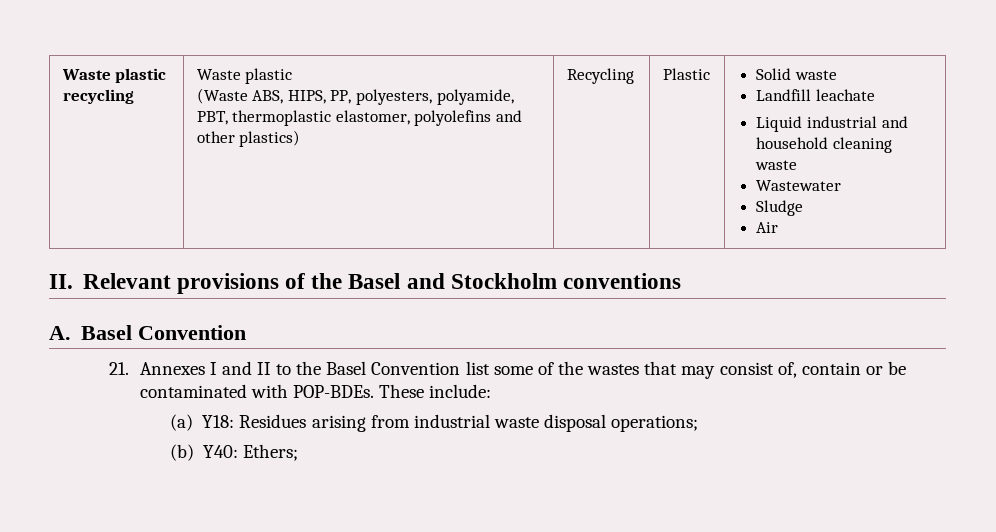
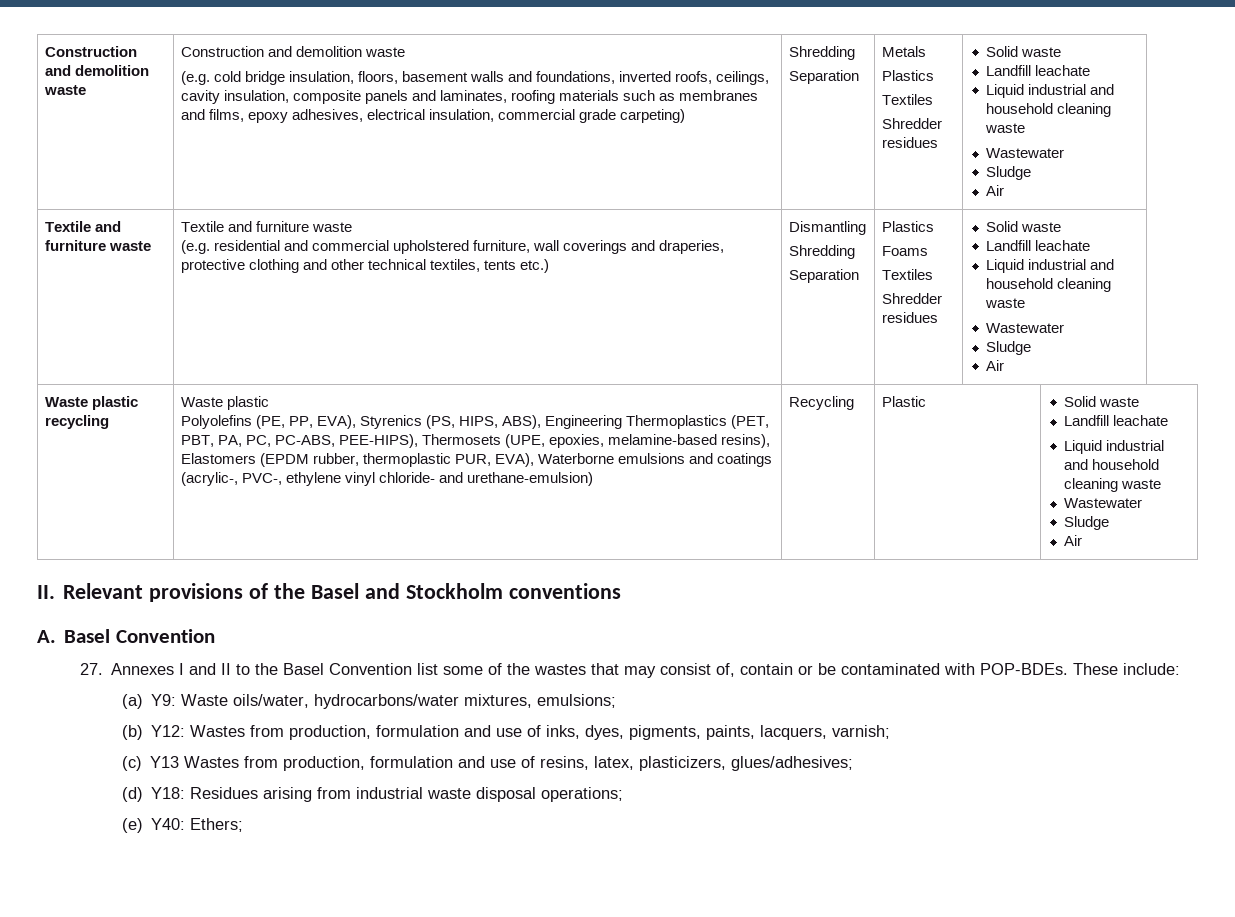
(61, 74) none -> [44,46,137,57] [44,65,149,76] [43,85,86,95] [180,46,405,57] [180,71,770,85] [180,90,759,104] [180,109,686,123] [788,46,855,60] [788,70,859,84] [881,46,926,57] [881,70,934,81] [881,94,933,105] [881,118,942,129] [881,137,938,148] [986,46,1062,57] [986,65,1091,76] [986,84,1115,98] [986,103,1112,117] [985,123,1026,133] [986,148,1065,158] [986,166,1032,180] [986,185,1005,196] [44,221,121,232] [44,240,151,251] [180,221,352,232] [180,240,725,254] [180,259,549,273] [788,221,866,235] [788,245,855,259] [788,269,859,283] [881,221,934,232] [881,246,928,256] [881,269,933,280] [881,293,942,304] [881,312,938,323] [986,221,1062,232] [986,240,1091,251] [986,259,1115,273] [986,278,1112,292] [985,298,1026,308] [986,323,1065,333] [986,341,1032,355] [986,360,1005,371] Construction and demolition waste | Construction and demolition waste // (e.g. cold bridge insulation, floors, basement walls and foundations, inverted roofs, ceilings, cavity insulation, composite panels and laminates, roofing materials such as membranes and films, epoxy adhesives, electrical insulation, commercial grade carpeting) | Shredding // Separation | Metals // Plastics // Textiles // Shredder residues | Solid waste // Landfill leachate // Liquid industrial and household cleaning waste // Wastewater // Sludge // Air // Textile and furniture waste | Textile and furniture waste // (e.g. residential and commercial upholstered furniture, wall coverings and draperies, protective clothing and other technical textiles, tents etc.) | Dismantling // Shredding // Separation | Plastics // Foams // Textiles // Shredder residues | Solid waste // Landfill leachate // Liquid industrial and household cleaning waste // Wastewater // Sludge // Air //
[196,88,514,105] [196,110,523,126] [196,130,301,147] (Waste ABS, HIPS, PP, polyesters, polyamide, PBT, thermoplastic elastomer, polyolefins and other plastics) -> [180,415,770,429] [180,434,771,448] [180,453,773,467] [180,472,593,486] Polyolefins (PE, PP, EVA), Styrenics (PS, HIPS, ABS), Engineering Thermoplastics (PET, PBT, PA, PC, PC-ABS, PEE-HIPS), Thermosets (UPE, epoxies, melamine-based resins), Elastomers (EPDM rubber, thermoplastic PUR, EVA), Waterborne emulsions and coatings (acrylic-, PVC-, ethylene vinyl chloride- and urethane-emulsion)
[109,362,130,375] 21. -> [79,663,103,675] 27.
(193, 422) none -> [151,694,617,709] [122,725,891,740] [122,756,854,771] [122,787,144,802] Y9: Waste oils/water, hydrocarbons/water mixtures, emulsions; // (b) Y12: Wastes from production, formulation and use of inks, dyes, pigments, paints, lacquers, varnish; // (c) Y13 Wastes from production, formulation and use of resins, latex, plasticizers, glues/adhesives; // (d)
[169,444,194,461] (b) -> [122,818,144,833] (e)

